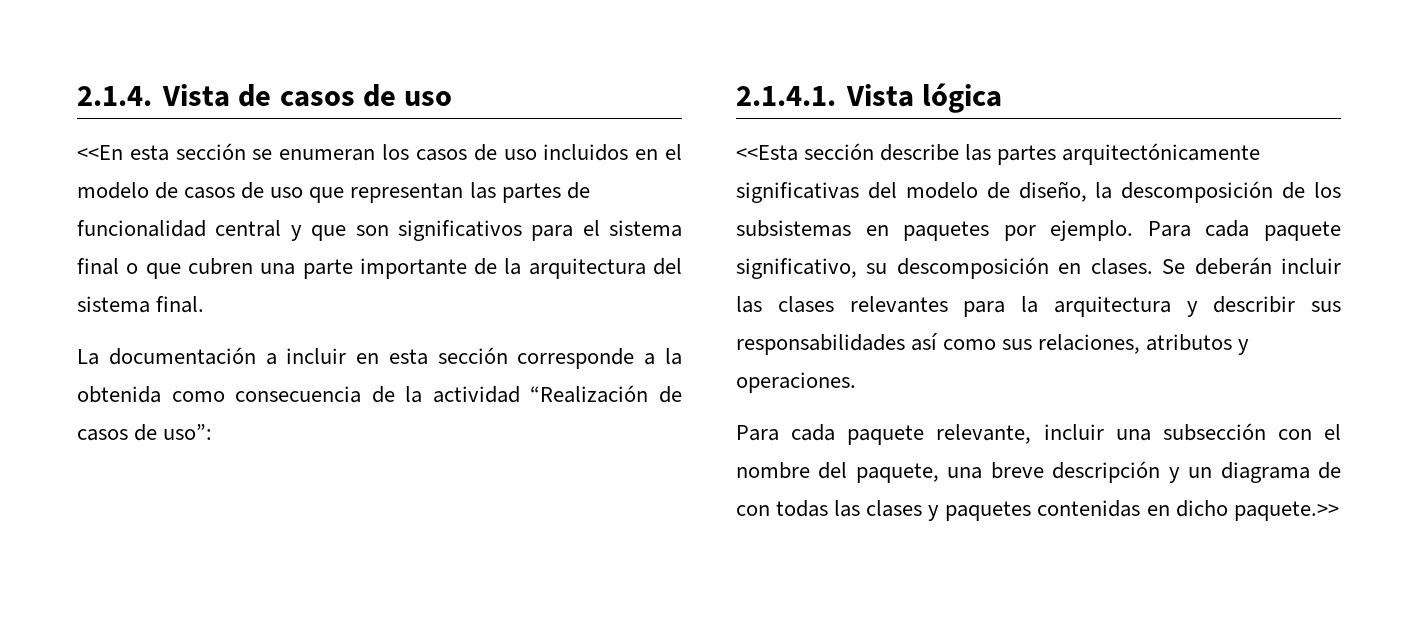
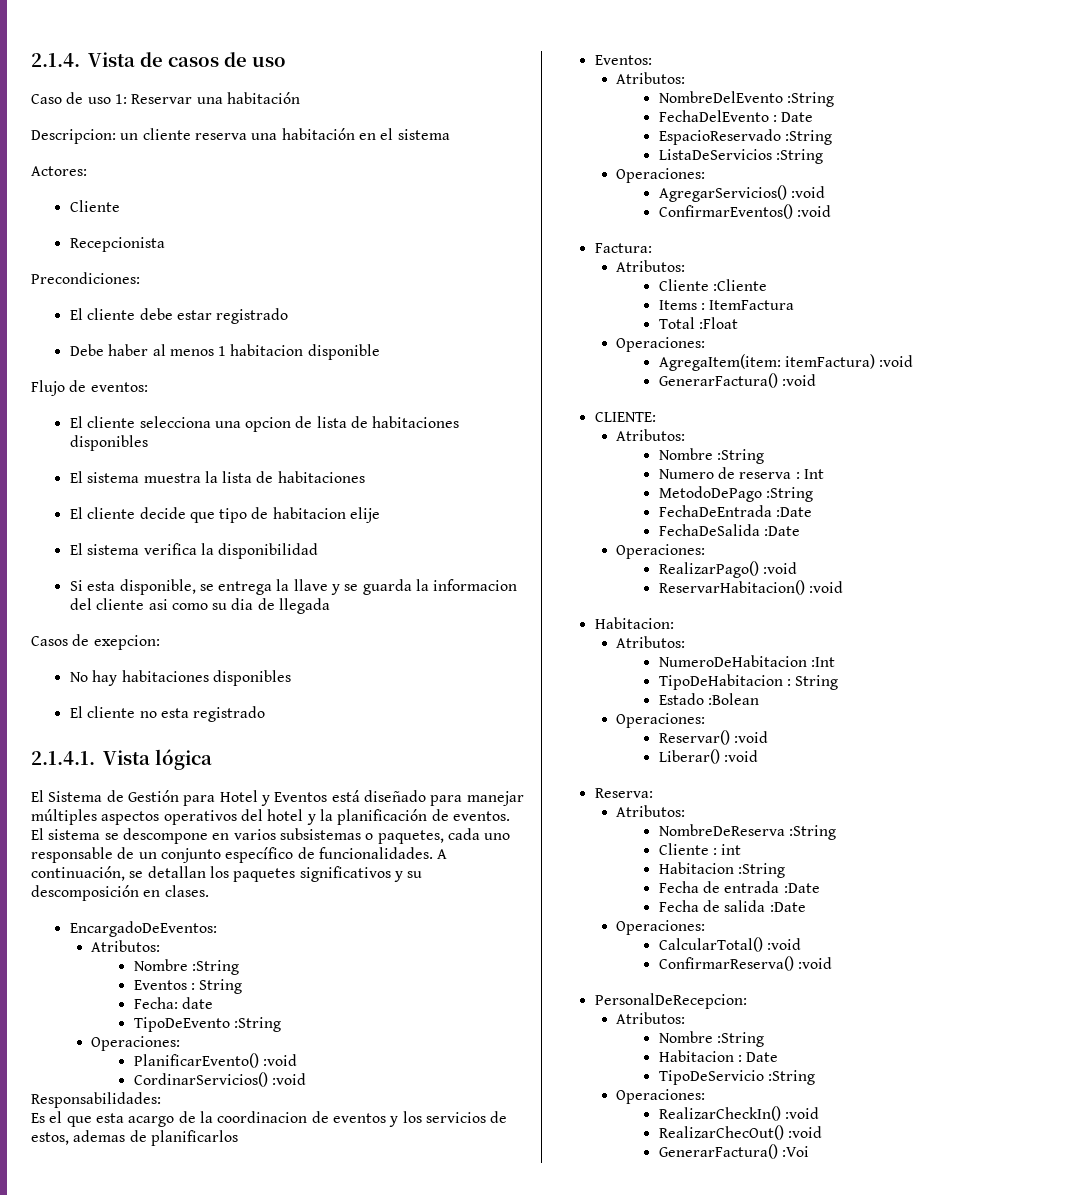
[77,143,682,161] [77,182,590,203] [77,220,682,241] [77,258,682,279] [77,296,205,313] [77,347,682,369] [77,385,682,403] [77,424,213,441] [736,83,1003,113] [736,143,1261,165] [736,181,1341,203] [736,220,1341,241] [736,257,1341,279] [736,296,1341,317] [736,333,1250,355] [736,372,856,393] [736,423,1341,445] [736,461,1341,483] [736,500,1339,521] <<En esta sección se enumeran los casos de uso incluidos en el modelo de casos de uso que representan las partes de funcionalidad central y que son significativos para el sistema final o que cubren una parte importante de la arquitectura del sistema final. // La documentación a incluir en esta sección corresponde a la obtenida como consecuencia de la actividad “Realización de casos de uso”: // 2.1.4.1. Vista lógica // <<Esta sección describe las partes arquitectónicamente significativas del modelo de diseño, la descomposición de los subsistemas en paquetes por ejemplo. Para cada paquete significativo, su descomposición en clases. Se deberán incluir las clases relevantes para la arquitectura y describir sus responsabilidades así como sus relaciones, atributos y operaciones. // Para cada paquete relevante, incluir una subsección con el nombre del paquete, una breve descripción y un diagrama de con todas las clases y paquetes contenidas en dicho paquete.>> -> [31,92,300,104] [31,128,450,144] [31,166,87,176] [69,200,120,212] [69,237,165,252] [31,272,140,284] [69,308,289,324] [69,344,380,360] [31,380,148,396] [69,416,460,432] [69,435,148,451] [69,471,365,483] [69,507,381,523] [69,543,319,559] [69,579,518,595] [69,598,331,614] [31,634,160,650] [69,670,291,686] [69,706,266,722] [31,749,212,770] [31,790,524,806] [31,809,510,825] [31,828,511,844] [31,847,448,863] [31,866,423,882] [31,885,209,901] [69,921,217,937] [91,940,161,952] [133,959,239,975] [133,979,243,994] [133,997,213,1009] [133,1017,281,1032] [91,1036,181,1051] [133,1053,297,1068] [133,1072,306,1087] [31,1092,161,1108] [31,1111,508,1127] [31,1130,238,1146] [594,55,652,65] [616,72,686,84] [658,91,834,107] [658,110,814,122] [658,129,832,145] [658,149,823,164] [616,168,706,183] [658,185,825,202] [658,204,831,219] [594,243,652,253] [616,260,686,272] [658,279,767,291] [658,300,795,310] [658,317,738,329] [616,337,706,352] [658,354,914,371] [658,373,816,388] [594,412,656,422] [616,429,686,441] [658,448,764,464] [658,467,824,479] [658,486,813,502] [658,505,812,517] [658,524,800,536] [616,544,706,559] [658,561,797,578] [658,580,843,595] [594,617,674,629] [616,636,686,648] [658,655,835,667] [658,674,839,690] [658,693,759,705] [616,713,706,728] [658,730,768,745] [658,749,758,764] [594,788,653,798] [616,805,686,817] [658,824,836,840] [658,843,742,855] [658,862,785,878] [658,881,820,893] [658,900,806,912] [616,920,706,935] [658,937,801,952] [658,956,832,971] [594,993,747,1009] [616,1012,686,1024] [658,1031,764,1047] [658,1050,779,1062] [658,1070,815,1085] [616,1089,706,1104] [658,1106,819,1121] [658,1125,822,1140] [658,1144,809,1159] Caso de uso 1: Reservar una habitación // Descripcion: un cliente reserva una habitación en el sistema // Actores: // Cliente // Recepcionista // Precondiciones: // El cliente debe estar registrado // Debe haber al menos 1 habitacion disponible // Flujo de eventos: // El cliente selecciona una opcion de lista de habitaciones disponibles // El sistema muestra la lista de habitaciones // El cliente decide que tipo de habitacion elije // El sistema verifica la disponibilidad // Si esta disponible, se entrega la llave y se guarda la informacion del cliente asi como su dia de llegada // Casos de exepcion: // No hay habitaciones disponibles // El cliente no esta registrado // 2.1.4.1. Vista lógica // El Sistema de Gestión para Hotel y Eventos está diseñado para manejar múltiples aspectos operativos del hotel y la planificación de eventos. El sistema se descompone en varios subsistemas o paquetes, cada uno responsable de un conjunto específico de funcionalidades. A continuación, se detallan los paquetes significativos y su descomposición en clases. // EncargadoDeEventos: // Atributos: // Nombre :String // Eventos : String // Fecha: date // TipoDeEvento :String // Operaciones: // PlanificarEvento() :void // CordinarServicios() :void // Responsabilidades: // Es el que esta acargo de la coordinacion de eventos y los servicios de estos, ademas de planificarlos // Eventos: // Atributos: // NombreDelEvento :String // FechaDelEvento : Date // EspacioReservado :String // ListaDeServicios :String // Operaciones: // AgregarServicios() :void // ConfirmarEventos() :void // Factura: // Atributos: // Cliente :Cliente // Items : ItemFactura // Total :Float // Operaciones: // AgregaItem(item: itemFactura) :void // GenerarFactura() :void // CLIENTE: // Atributos: // Nombre :String // Numero de reserva : Int // MetodoDePago :String // FechaDeEntrada :Date // FechaDeSalida :Date // Operaciones: // RealizarPago() :void // ReservarHabitacion() :void // Habitacion: // Atributos: // NumeroDeHabitacion :Int // TipoDeHabitacion : String // Estado :Bolean // Operaciones: // Reservar() :void // Liberar() :void // Reserva: // Atributos: // NombreDeReserva :String // Cliente : int // Habitacion :String // Fecha de entrada :Date // Fecha de salida :Date // Operaciones: // CalcularTotal() :void // ConfirmarReserva() :void // PersonalDeRecepcion: // Atributos: // Nombre :String // Habitacion : Date // TipoDeServicio :String // Operaciones: // RealizarCheckIn() :void // RealizarChecOut() :void // GenerarFactura() :Voi

